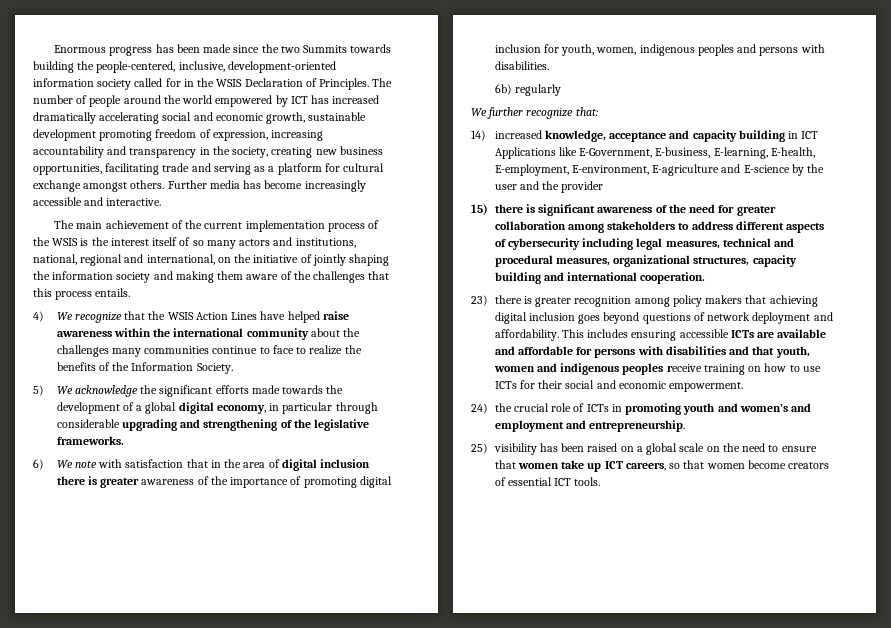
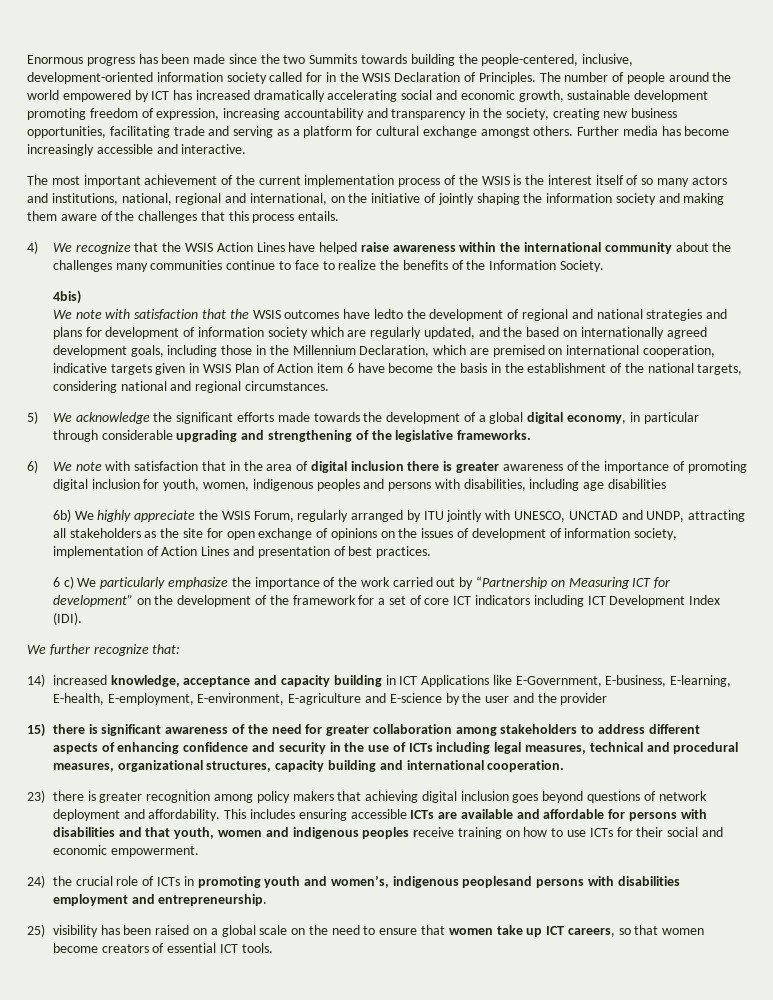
[76,221,103,229] main -> [51,175,141,187] most important
(233, 368) none -> [52,290,81,304] [52,309,728,321] [52,327,707,339] [52,345,715,357] [52,363,743,375] [52,381,329,393] // 4bis) // We note with satisfaction that the WSIS outcomes have ledto the development of regional and national strategies and plans for development of information society which are regularly updated, and the based on internationally agreed development goals, including those in the Millennium Declaration, which are premised on international cooperation, indicative targets given in WSIS Plan of Action item 6 have become the basis in the establishment of the national targets, considering national and regional circumstances.
[494,61,549,70] [494,84,561,96] disabilities. // 6b) regularly -> [463,479,666,491] [52,509,746,522] [52,528,678,540] [52,546,432,558] [52,576,671,589] [52,594,721,607] [52,612,82,625] disabilities, including age disabilities // 6b) We highly appreciate the WSIS Forum, regularly arranged by ITU jointly with UNESCO, UNCTAD and UNDP, attracting all stakeholders as the site for open exchange of opinions on the issues of development of information society, implementation of Action Lines and presentation of best practices. // 6 c) We particularly emphasize the importance of the work carried out by “Partnership on Measuring ICT for development” on the development of the framework for a set of core ICT indicators including ICT Development Index (IDI).
[507,238,580,250] cybersecurity -> [117,742,433,754] enhancing confidence and security in the use of ICTs
[739,403,812,412] women’s and -> [330,875,680,888] women’s, indigenous peoplesand persons with disabilities

